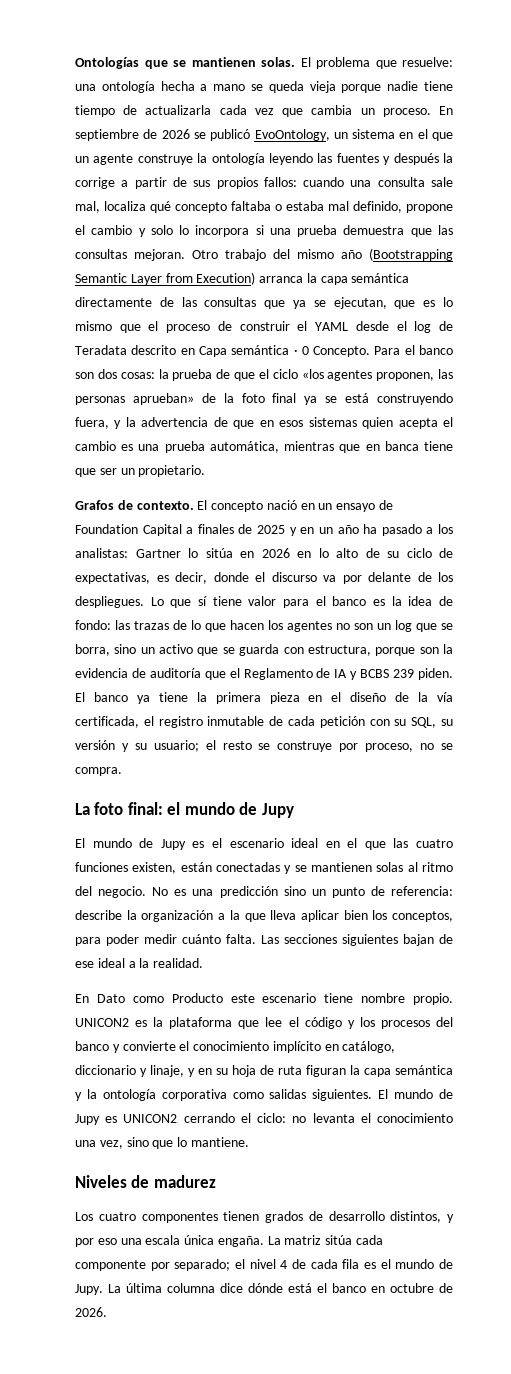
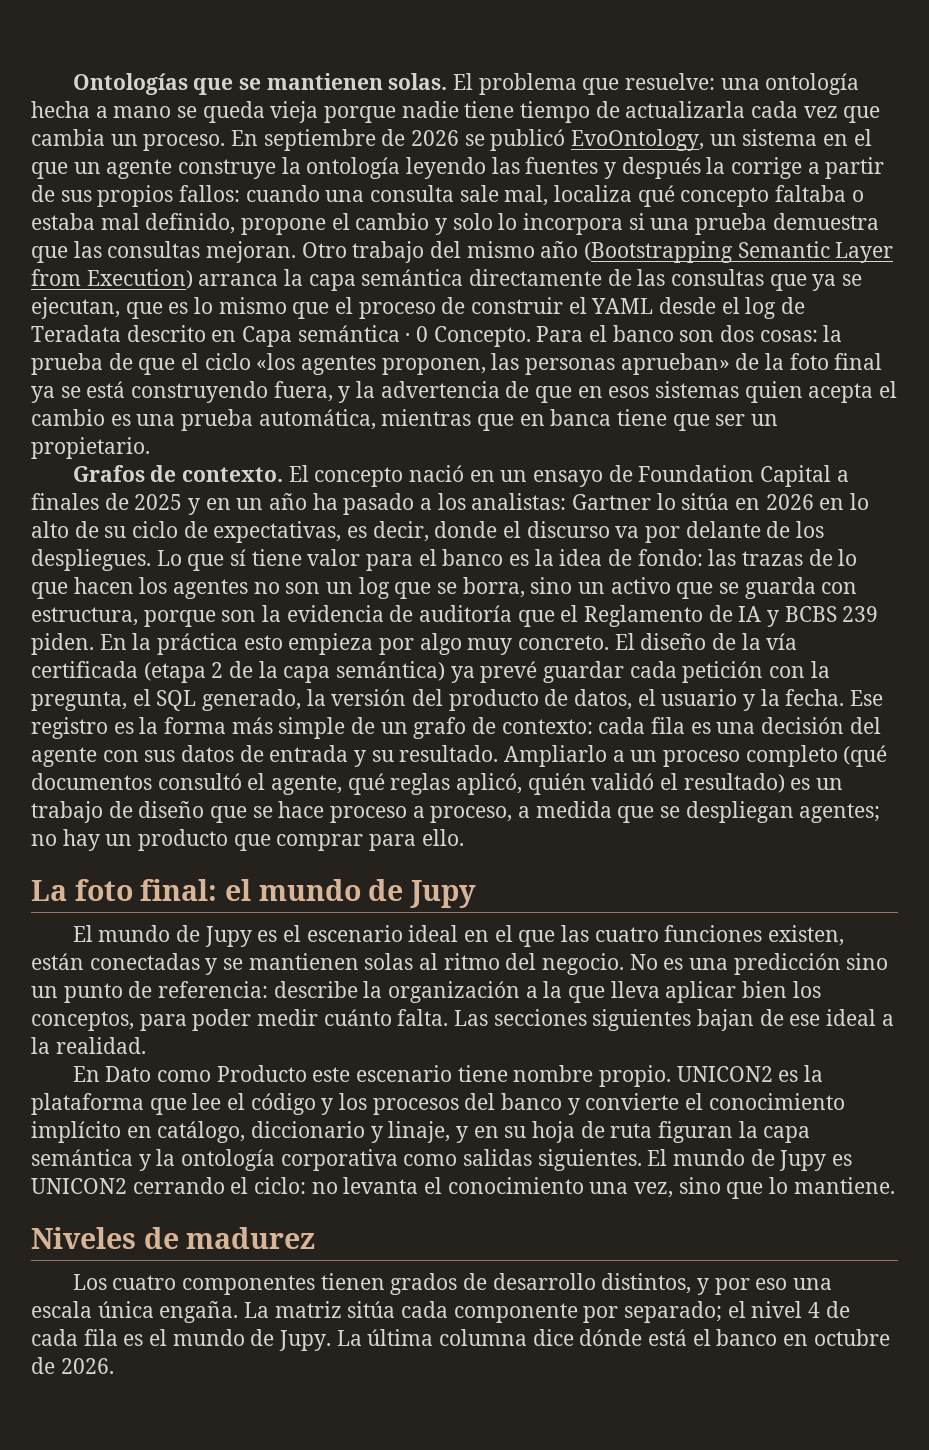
[75,692,454,704] [75,716,454,728] [75,740,453,752] [75,767,122,776] El banco ya tiene la primera pieza en el diseño de la vía certificada, el registro inmutable de cada petición con su SQL, su versión y su usuario; el resto se construye por proceso, no se compra. -> [99,633,798,655] [31,661,830,683] [31,689,884,711] [31,717,881,739] [31,745,888,767] [31,773,844,795] [31,801,881,823] [31,829,464,851] En la práctica esto empieza por algo muy concreto. El diseño de la vía certificada (etapa 2 de la capa semántica) ya prevé guardar cada petición con la pregunta, el SQL generado, la versión del producto de datos, el usuario y la fecha. Ese registro es la forma más simple de un grafo de contexto: cada fila es una decisión del agente con sus datos de entrada y su resultado. Ampliarlo a un proceso completo (qué documentos consultó el agente, qué reglas aplicó, quién validó el resultado) es un trabajo de diseño que se hace proceso a proceso, a medida que se despliegan agentes; no hay un producto que comprar para ello.

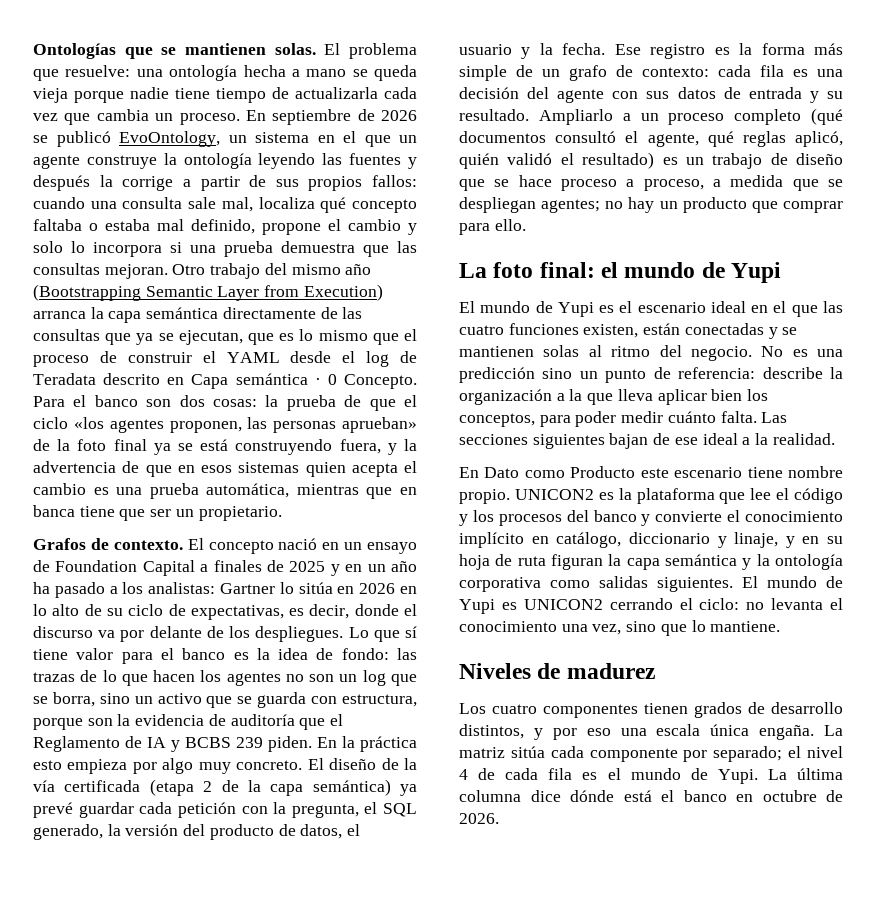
[410,880,477,908] [72,925,252,947] Jupy // El mundo de Jupy -> [731,262,782,283] [459,301,594,317] Yupi // El mundo de Yupi
[779,1150,827,1171] Jupy -> [459,599,495,614] Yupi
[279,1330,332,1351] Jupy. -> [717,769,758,784] Yupi.

